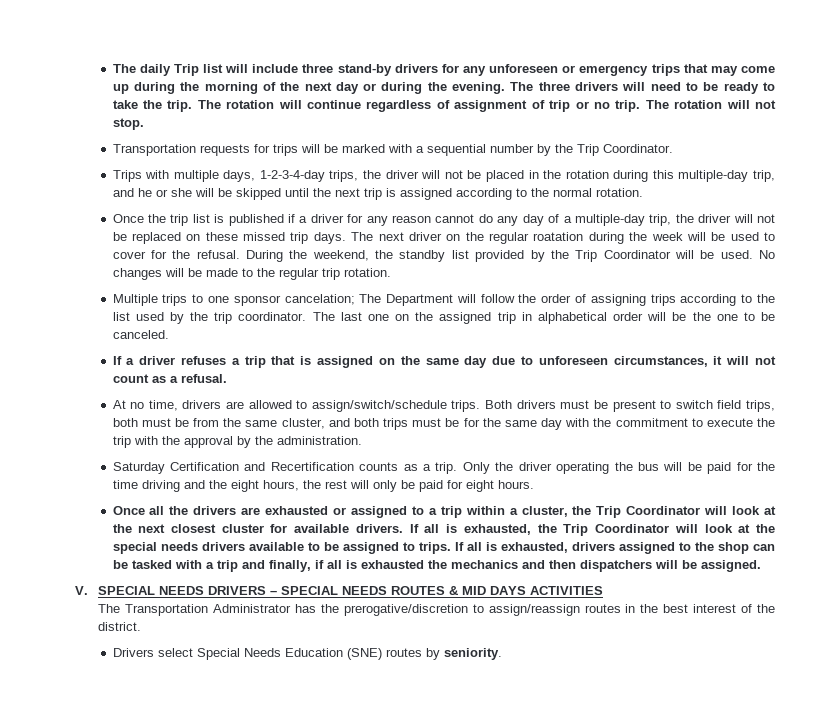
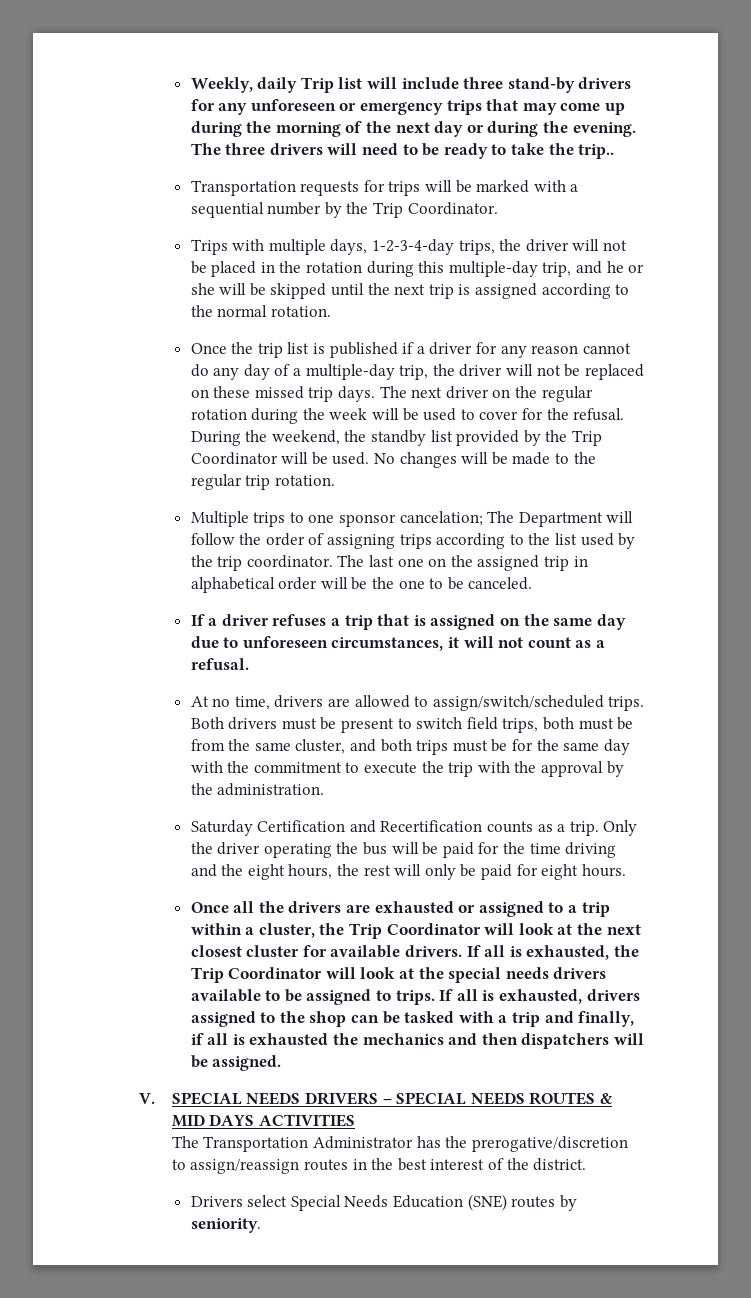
[112,64,136,73] The -> [190,77,253,93] Weekly,
[167,100,776,112] [112,118,144,130] trip. The rotation will continue regardless of assignment of trip or no trip. The rotation will not stop. -> [578,144,615,159] trip..
[533,232,584,241] roatation -> [190,409,247,420] rotation
[311,400,447,412] assign/switch/schedule -> [432,695,604,711] assign/switch/scheduled

